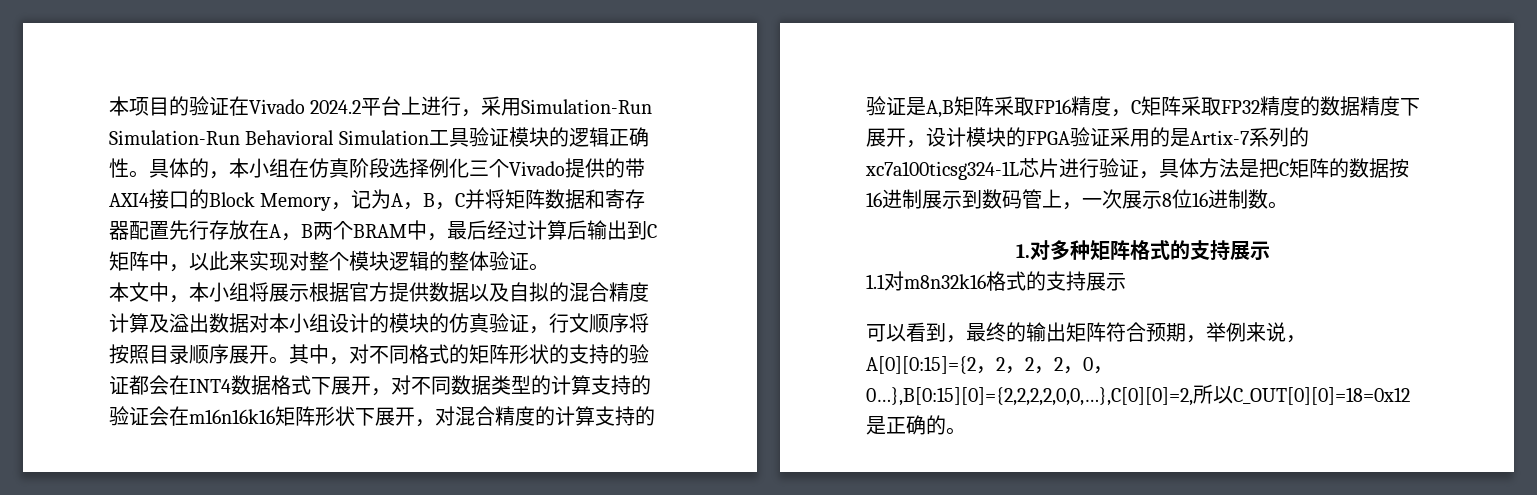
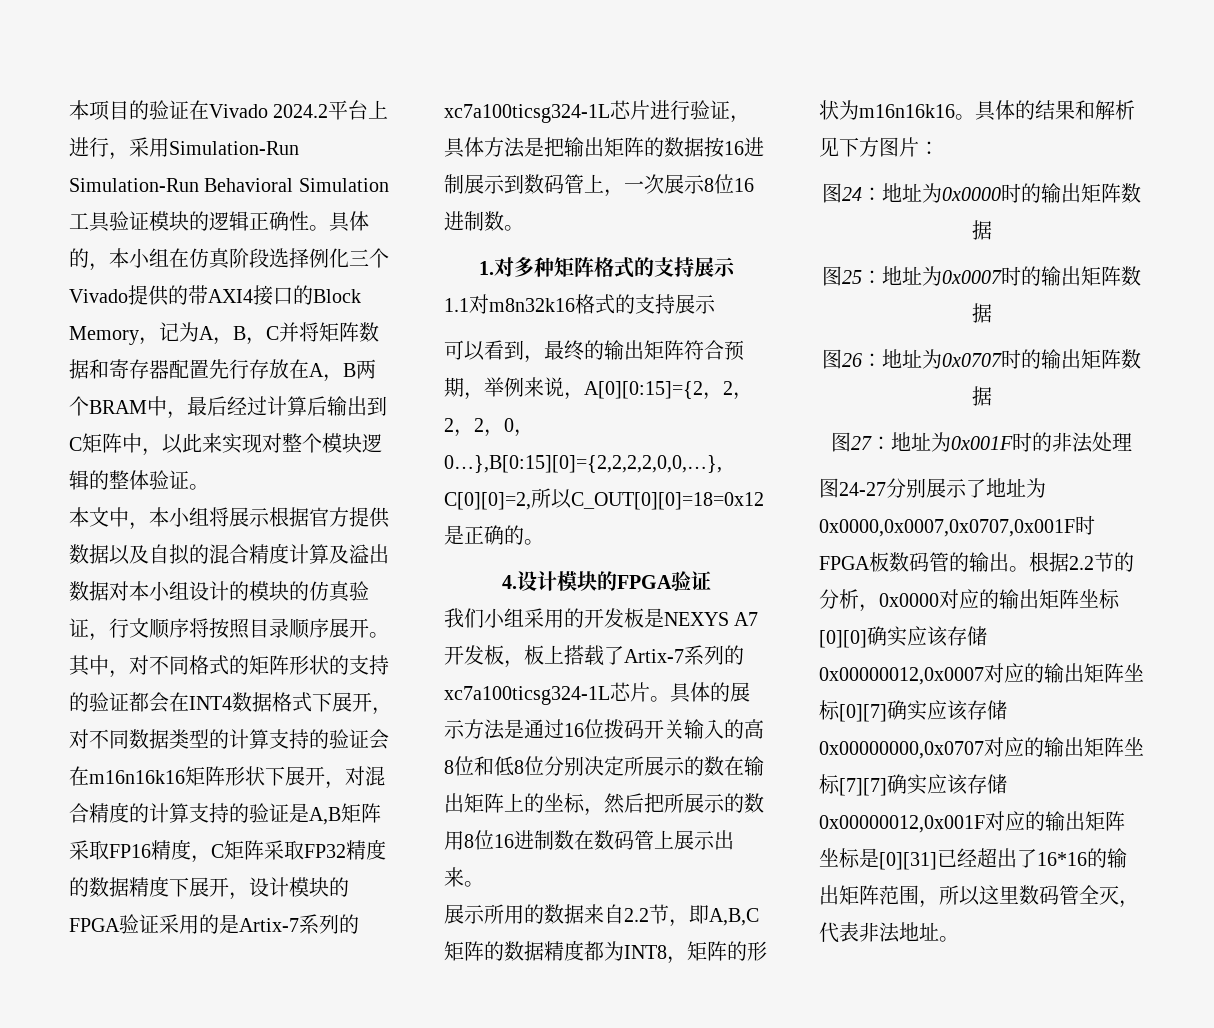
[1279,162,1289,176] C -> [564,137,604,157] 输出
(966, 431) none -> [502,571,711,591] [444,608,759,628] [444,645,744,668] [444,682,750,705] [444,719,764,740] [444,756,764,776] [444,793,764,816] [444,830,734,850] [444,867,484,887] [444,904,759,927] [444,940,767,964] [819,100,1135,121] [819,137,939,157] [822,183,1141,203] [971,220,992,240] [822,266,1141,286] [971,303,992,323] [822,349,1141,369] [971,386,992,406] [831,432,1132,453] [819,478,1046,498] [819,515,1095,537] [819,552,1134,572] [819,589,1120,612] [819,626,987,648] [819,663,1144,685] [819,700,1007,722] [819,737,1144,759] [819,774,1007,796] [819,811,1125,833] [819,848,1127,870] [819,885,1139,908] [819,922,959,943] // 4.设计模块的FPGA验证 // 我们小组采用的开发板是NEXYS A7开发板，板上搭载了Artix-7系列的xc7a100ticsg324-1L芯片。具体的展示方法是通过16位拨码开关输入的高8位和低8位分别决定所展示的数在输出矩阵上的坐标，然后把所展示的数用8位16进制数在数码管上展示出来。 // 展示所用的数据来自2.2节，即A,B,C矩阵的数据精度都为INT8，矩阵的形状为m16n16k16。具体的结果和解析见下方图片： // 图24：地址为0x0000时的输出矩阵数据 // 图25：地址为0x0007时的输出矩阵数据 // 图26：地址为0x0707时的输出矩阵数据 // 图27：地址为0x001F时的非法处理 // 图24-27分别展示了地址为0x0000,0x0007,0x0707,0x001F时FPGA板数码管的输出。根据2.2节的分析，0x0000对应的输出矩阵坐标[0][0]确实应该存储0x00000012,0x0007对应的输出矩阵坐标[0][7]确实应该存储0x00000000,0x0707对应的输出矩阵坐标[7][7]确实应该存储0x00000012,0x001F对应的输出矩阵坐标是[0][31]已经超出了16*16的输出矩阵范围，所以这里数码管全灭，代表非法地址。

